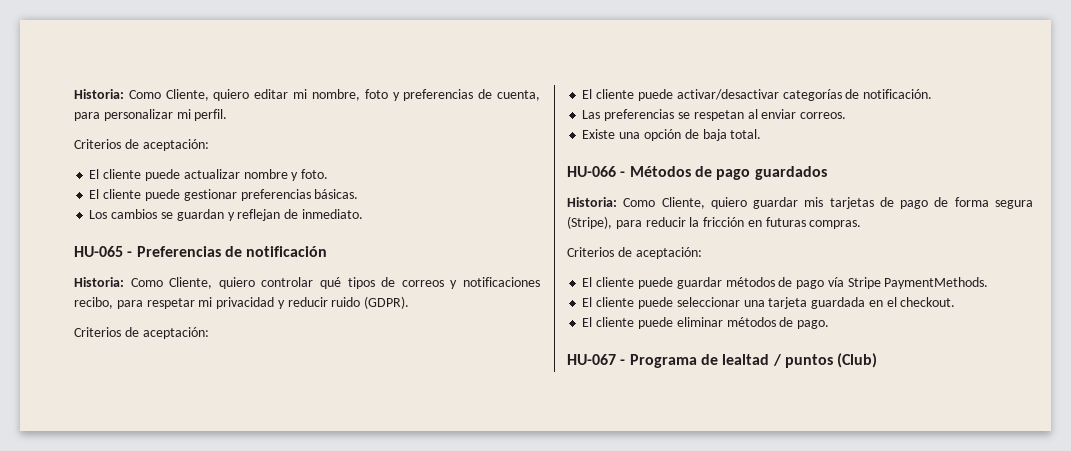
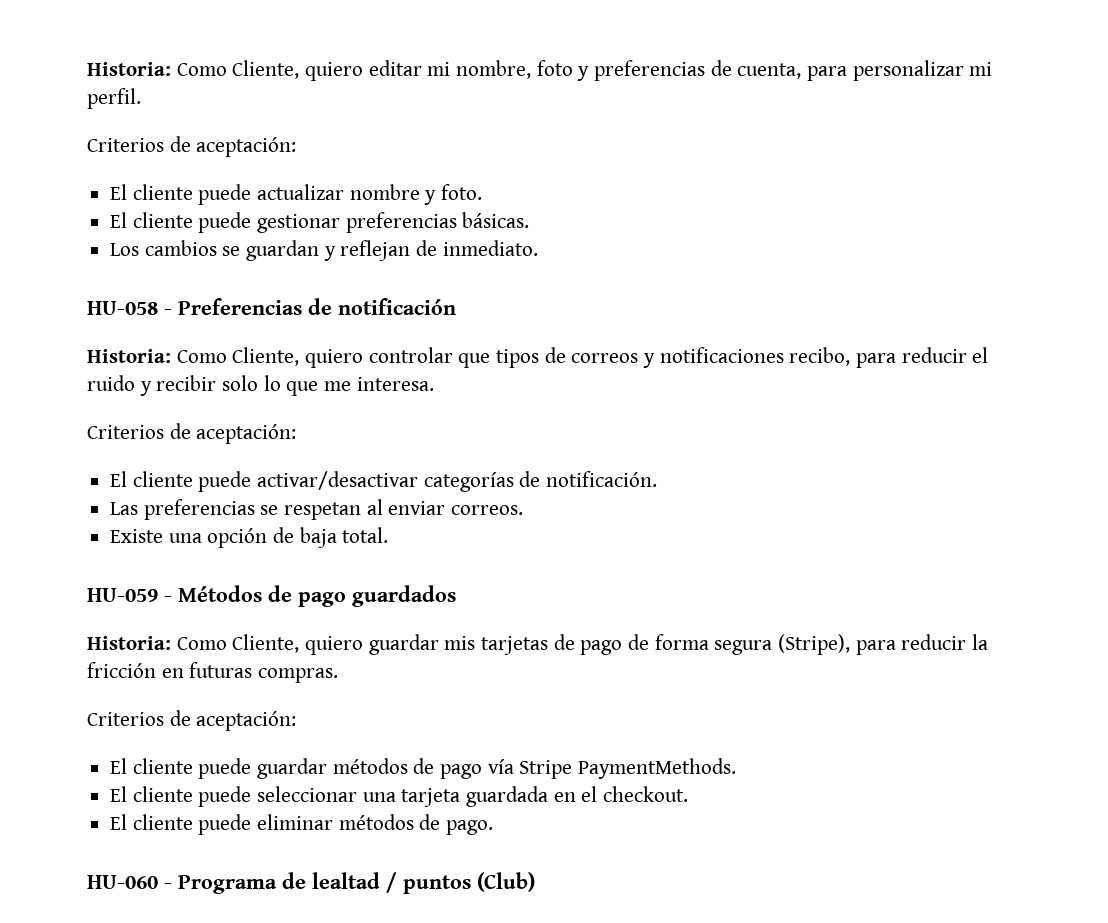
[74,246,123,257] HU-065 -> [87,301,158,315] HU-058
[320,277,341,289] qué -> [458,353,491,368] que
[146,296,410,309] respetar mi privacidad y reducir ruido (GDPR). -> [901,347,989,363] [87,375,434,396] reducir el ruido y recibir solo lo que me interesa.
[567,166,616,177] HU-066 -> [87,588,158,602] HU-059
[567,354,616,365] HU-067 -> [87,875,158,889] HU-060

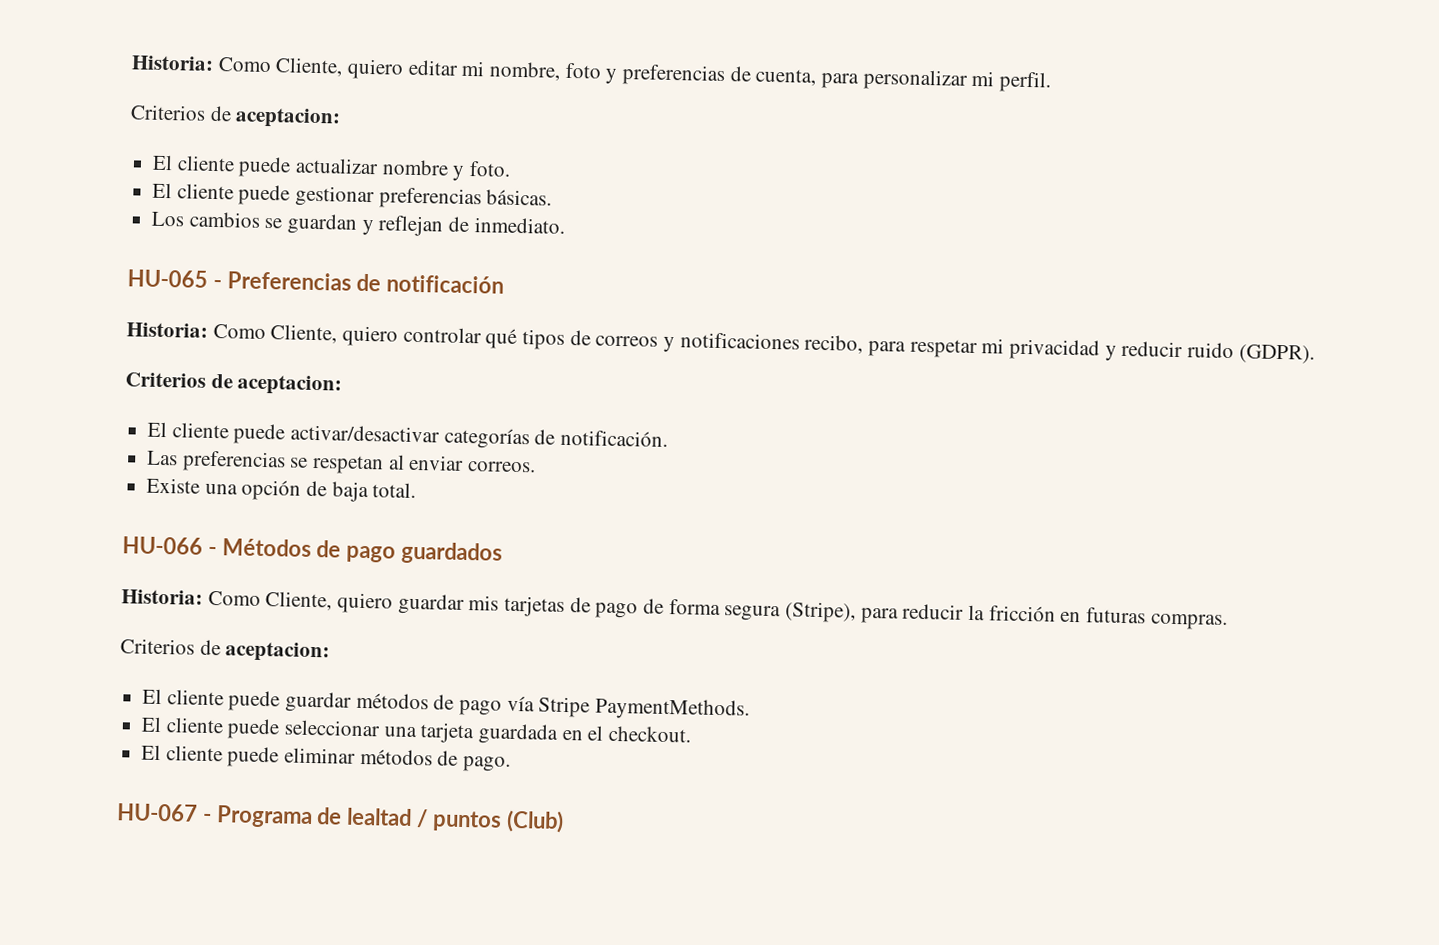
[196,137,297,157] aceptación: -> [235,107,342,129] aceptacion:
[87,301,158,315] HU-058 -> [127,269,208,288] HU-065
[458,353,491,368] que -> [485,328,518,349] qué
[901,347,989,363] [87,375,434,396] [87,423,297,444] reducir el ruido y recibir solo lo que me interesa. // Criterios de aceptación: -> [909,338,1315,364] [125,372,343,396] respetar mi privacidad y reducir ruido (GDPR). // Criterios de aceptacion:
[87,588,158,602] HU-059 -> [122,536,203,555] HU-066
[196,711,297,731] aceptación: -> [225,641,331,663] aceptacion:
[87,875,158,889] HU-060 -> [117,803,198,822] HU-067

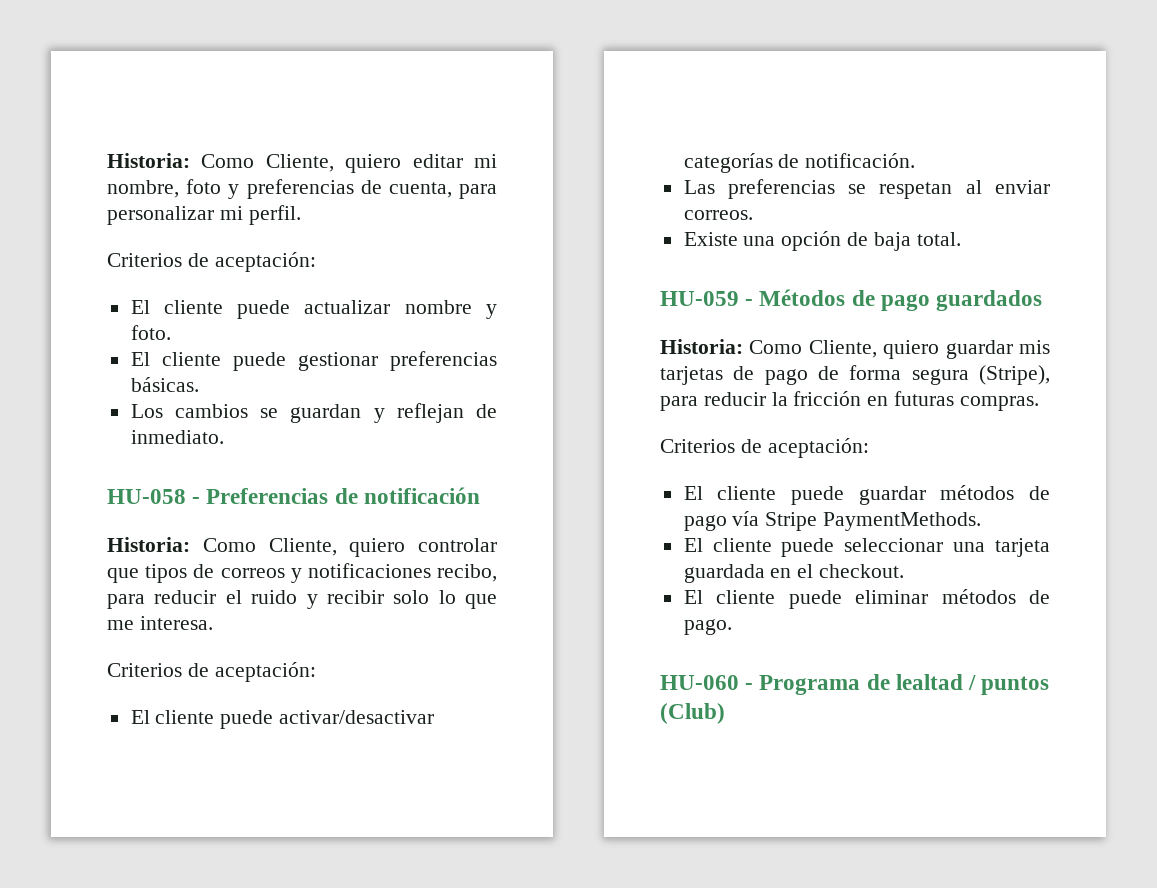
[235,107,342,129] aceptacion: -> [214,252,316,272] aceptación:
[127,269,208,288] HU-065 -> [107,489,186,504] HU-058
[485,328,518,349] qué -> [107,568,139,583] que
[909,338,1315,364] [125,372,343,396] respetar mi privacidad y reducir ruido (GDPR). // Criterios de aceptacion: -> [154,590,497,609] [107,616,213,630] [107,662,316,682] reducir el ruido y recibir solo lo que me interesa. // Criterios de aceptación:
[122,536,203,555] HU-066 -> [660,291,739,306] HU-059
[225,641,331,663] aceptacion: -> [767,438,869,458] aceptación:
[117,803,198,822] HU-067 -> [660,675,739,690] HU-060

